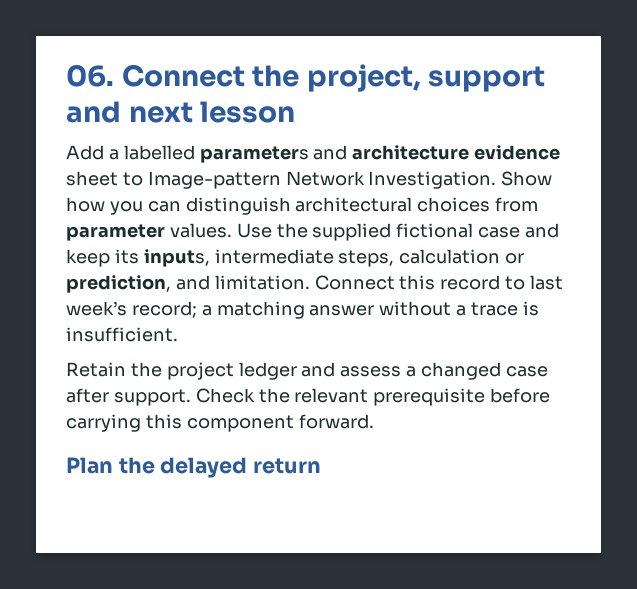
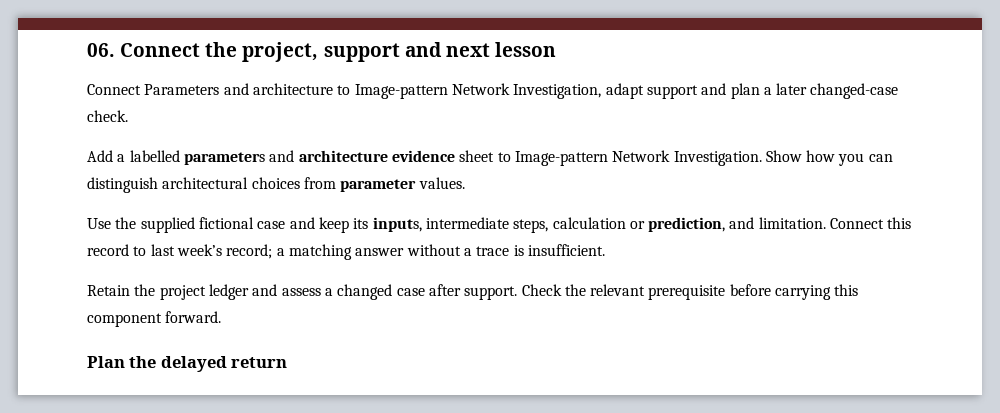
(296, 112) none -> [87,83,899,99] [87,110,128,122] // Connect Parameters and architecture to Image-pattern Network Investigation, adapt support and plan a later changed-case check.
(232, 230) none -> (465, 183) //

